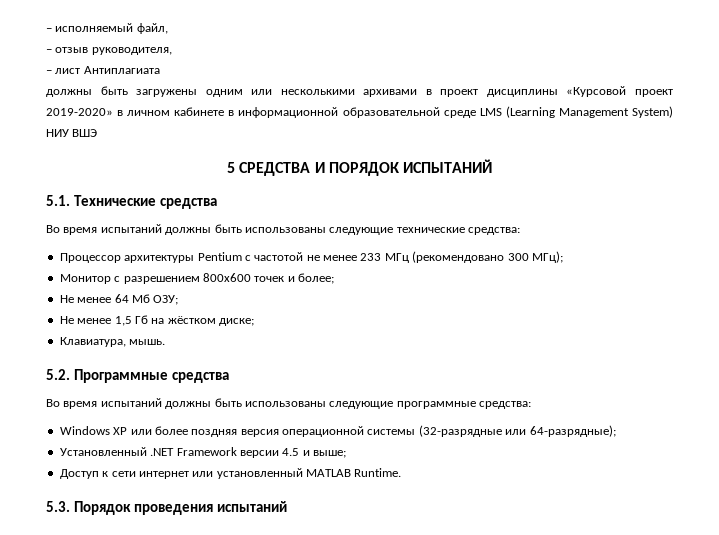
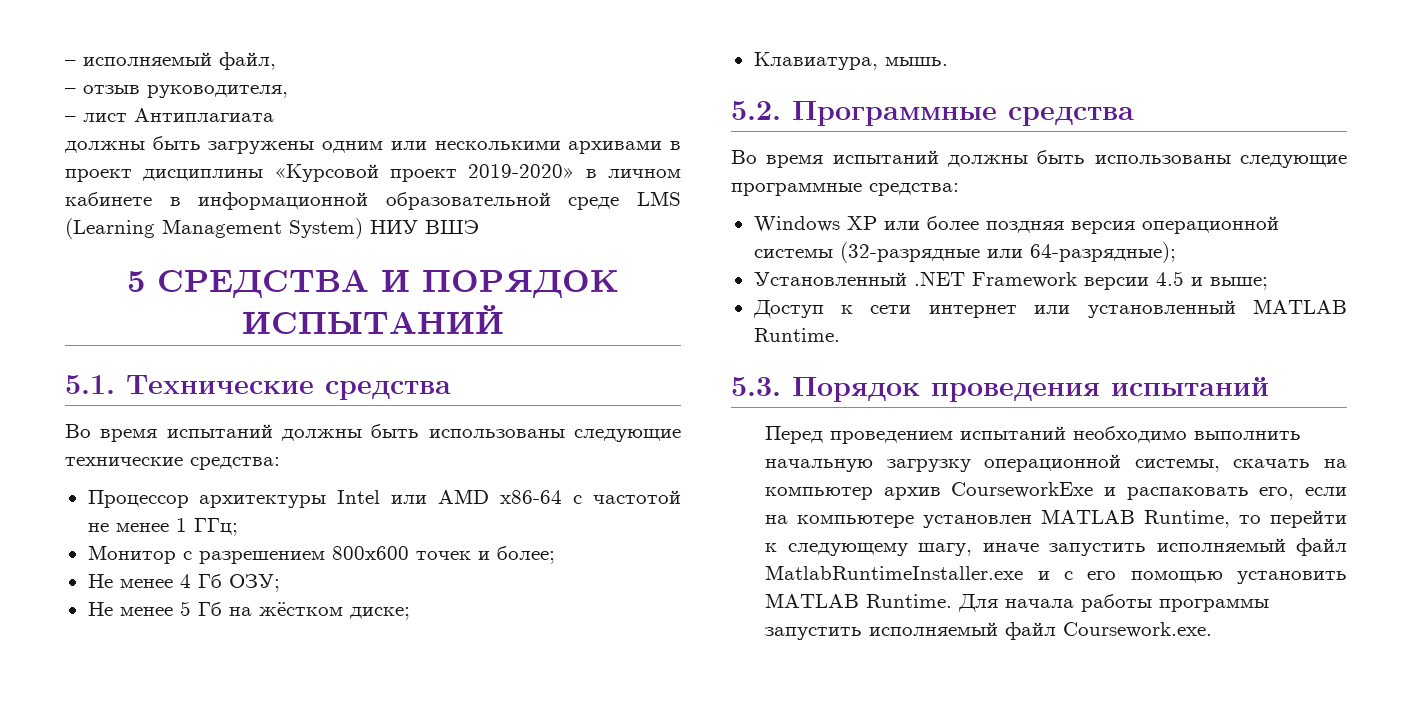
[197,251,563,263] Pentium с частотой не менее 233 МГц (рекомендовано 300 МГц); -> [337,489,681,504] [87,518,238,536] Intel или AMD x86-64 с частотой не менее 1 ГГц;
[114,294,150,303] 64 Мб -> [179,574,222,588] 4 Гб
[114,316,132,326] 1,5 -> [179,601,191,616] 5
(287, 506) none -> [765,426,1302,444] [765,454,1347,472] [765,482,1347,500] [765,509,1347,528] [765,538,1347,556] [765,565,1347,584] [765,593,1270,612] [765,622,1213,640] // Перед проведением испытаний необходимо выполнить начальную загрузку операционной системы, скачать на компьютер архив CourseworkExe и распаковать его, если на компьютере установлен MATLAB Runtime, то перейти к следующему шагу, иначе запустить исполняемый файл MatlabRuntimeInstaller.exe и с его помощью установить MATLAB Runtime. Для начала работы программы запустить исполняемый файл Coursework.exe.

